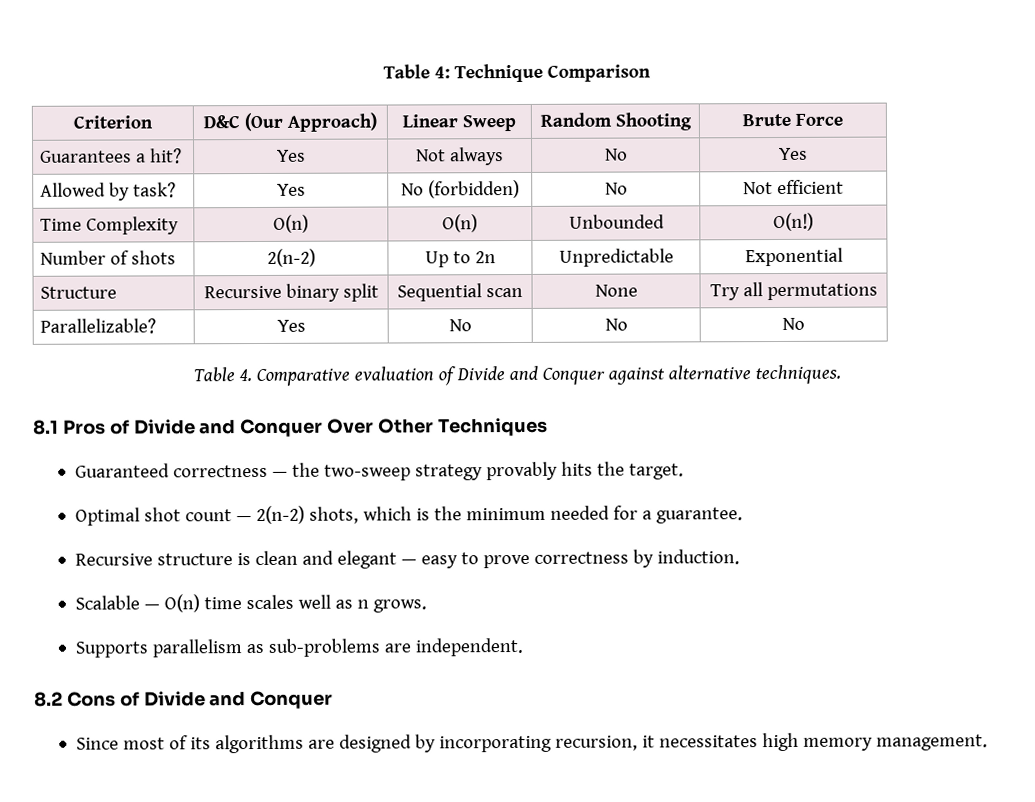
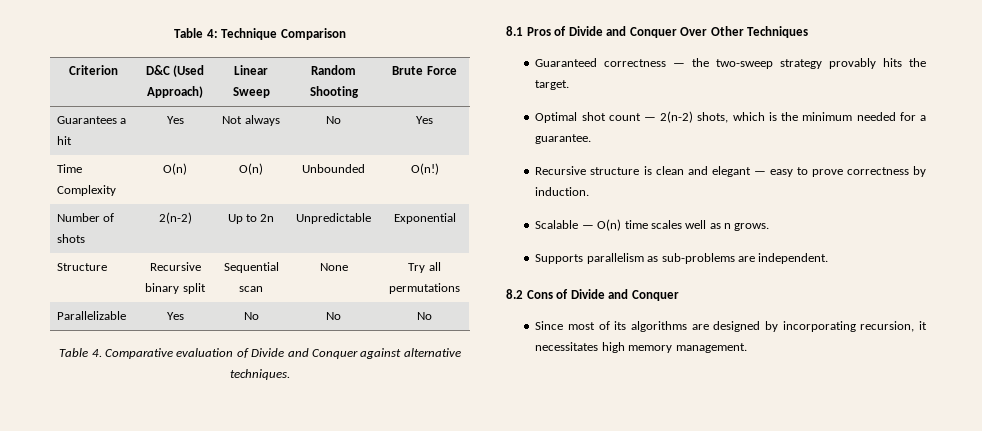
[244,112,283,132] (Our -> [173,65,205,77] (Used
[150,148,183,164] hit? -> [56,136,72,145] hit
[40,182,177,201] [276,183,306,196] [400,179,520,199] [604,182,628,195] [743,179,844,195] // Allowed by task? | Yes | No (forbidden) | No | Not efficient -> (433, 120) none
[40,318,157,334] Parallelizable? -> [56,311,126,320] Parallelizable

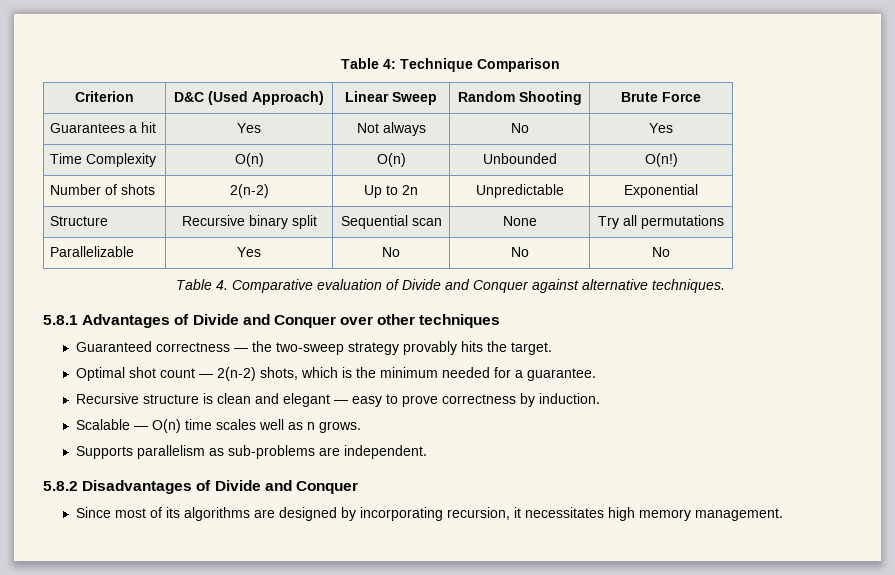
[506,26,809,38] 8.1 Pros of Divide and Conquer Over Other Techniques -> [43,314,501,328] 5.8.1 Advantages of Divide and Conquer over other techniques
[506,289,553,299] 8.2 Cons -> [43,480,193,494] 5.8.2 Disadvantages

